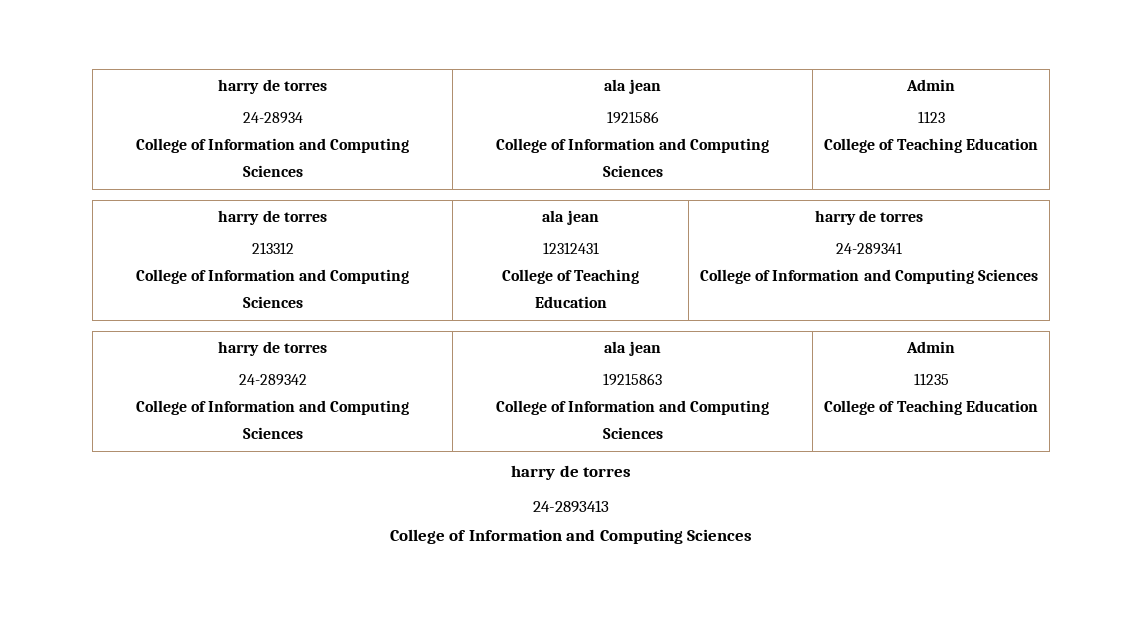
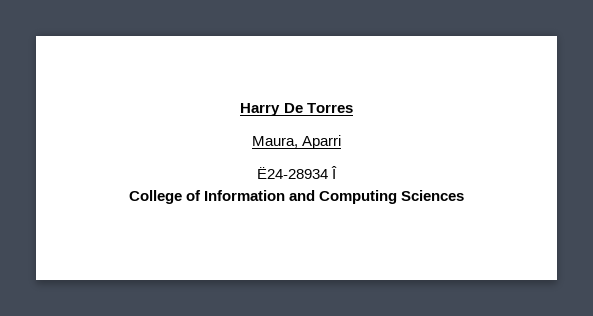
[218,79,327,94] [242,112,303,124] [135,138,410,153] [242,165,303,177] [604,79,661,94] [606,111,659,124] [495,138,770,153] [602,165,663,177] [906,79,955,91] [917,111,945,123] [824,138,1038,153] [218,210,327,225] [251,242,294,254] [135,269,410,284] [242,296,303,308] [542,210,599,225] [542,242,599,254] [501,269,640,284] [534,296,607,308] [814,210,924,225] [836,242,902,255] [700,269,1038,284] [218,341,327,356] [238,374,307,386] [135,400,410,415] [242,427,303,439] [604,341,661,356] [603,373,662,386] [495,400,770,415] [602,427,663,439] [906,341,955,353] [913,373,949,385] [824,400,1038,415] [510,465,632,480] [533,500,609,513] harry de torres // 24-28934 // College of Information and Computing Sciences | ala jean // 1921586 // College of Information and Computing Sciences | Admin // 1123 // College of Teaching Education // harry de torres // 213312 // College of Information and Computing Sciences | ala jean // 12312431 // College of Teaching Education | harry de torres // 24-289341 // College of Information and Computing Sciences // harry de torres // 24-289342 // College of Information and Computing Sciences | ala jean // 19215863 // College of Information and Computing Sciences | Admin // 11235 // College of Teaching Education // harry de torres // 24-2893413 -> [240,103,353,116] [251,135,342,149] [256,166,338,179] Harry De Torres // Maura, Aparri // Ë24-28934 Î

